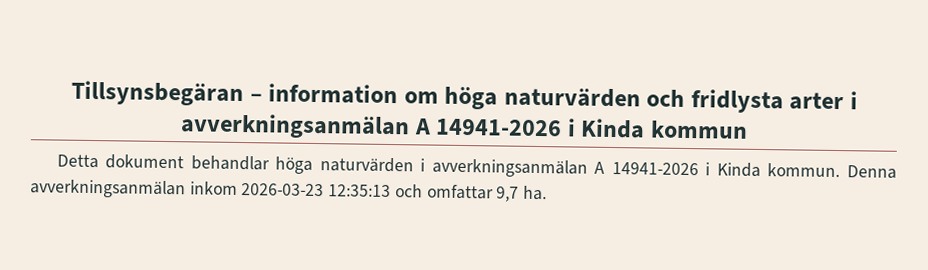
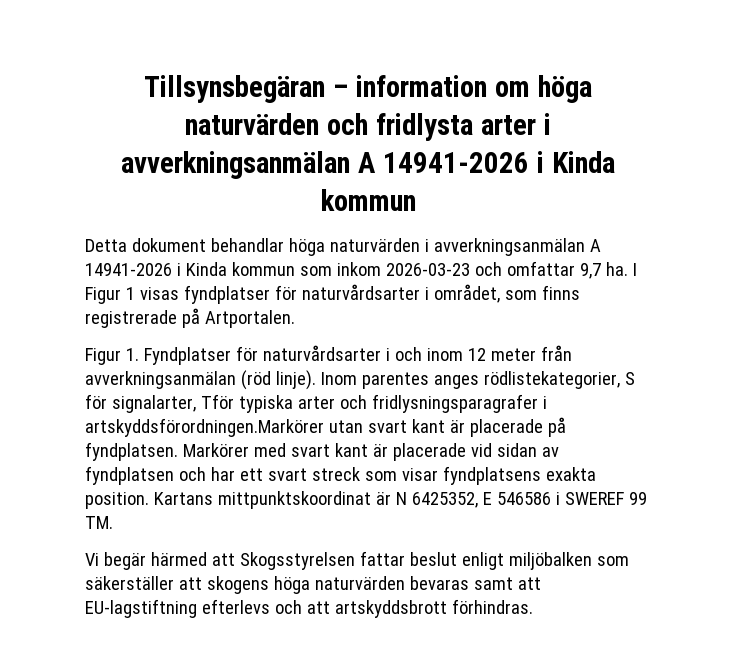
[767,163,898,179] [30,179,186,199] kommun. Denna avverkningsanmälan -> [231,262,332,276] kommun som
[328,184,392,198] 12:35:13 -> (470, 269) none
(548, 193) none -> [632,263,637,276] [85,284,580,304] [85,308,295,328] [85,345,572,365] [85,370,635,390] [85,394,547,413] [85,417,566,437] [85,442,559,461] [85,466,596,485] [85,491,647,509] [85,516,113,529] [85,551,629,570] [85,576,541,594] [85,599,533,618] I Figur 1 visas fyndplatser för naturvårdsarter i området, som finns registrerade på Artportalen. // Figur 1. Fyndplatser för naturvårdsarter i och inom 12 meter från avverkningsanmälan (röd linje). Inom parentes anges rödlistekategorier, S för signalarter, Tför typiska arter och fridlysningsparagrafer i artskyddsförordningen.Markörer utan svart kant är placerade på fyndplatsen. Markörer med svart kant är placerade vid sidan av fyndplatsen och har ett svart streck som visar fyndplatsens exakta position. Kartans mittpunktskoordinat är N 6425352, E 546586 i SWEREF 99 TM. // Vi begär härmed att Skogsstyrelsen fattar beslut enligt miljöbalken som säkerställer att skogens höga naturvärden bevaras samt att EU-lagstiftning efterlevs och att artskyddsbrott förhindras.

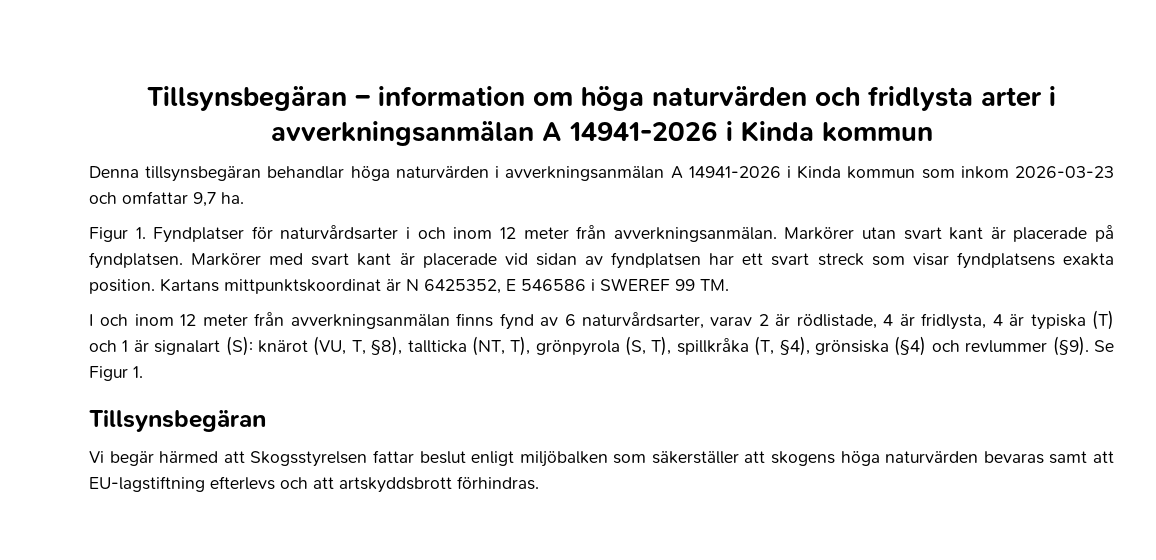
[85,238,206,252] Detta dokument -> [89,166,262,182] Denna tillsynsbegäran
[632,263,637,276] [85,284,580,304] [85,308,295,328] I Figur 1 visas fyndplatser för naturvårdsarter i området, som finns registrerade på Artportalen. -> (244, 198) none
[85,370,635,390] [85,394,547,413] [85,418,324,437] avverkningsanmälan (röd linje). Inom parentes anges rödlistekategorier, S för signalarter, Tför typiska arter och fridlysningsparagrafer i artskyddsförordningen.Markörer -> [613,227,855,242] avverkningsanmälan. Markörer
[178,467,206,481] och -> (702, 260) none
(113, 522) none -> [89,310,1115,330] [89,336,1115,356] [89,366,143,381] [89,410,266,432] // I och inom 12 meter från avverkningsanmälan finns fynd av 6 naturvårdsarter, varav 2 är rödlistade, 4 är fridlysta, 4 är typiska (T) och 1 är signalart (S): knärot (VU, T, §8), tallticka (NT, T), grönpyrola (S, T), spillkråka (T, §4), grönsiska (§4) och revlummer (§9). Se Figur 1. // Tillsynsbegäran

